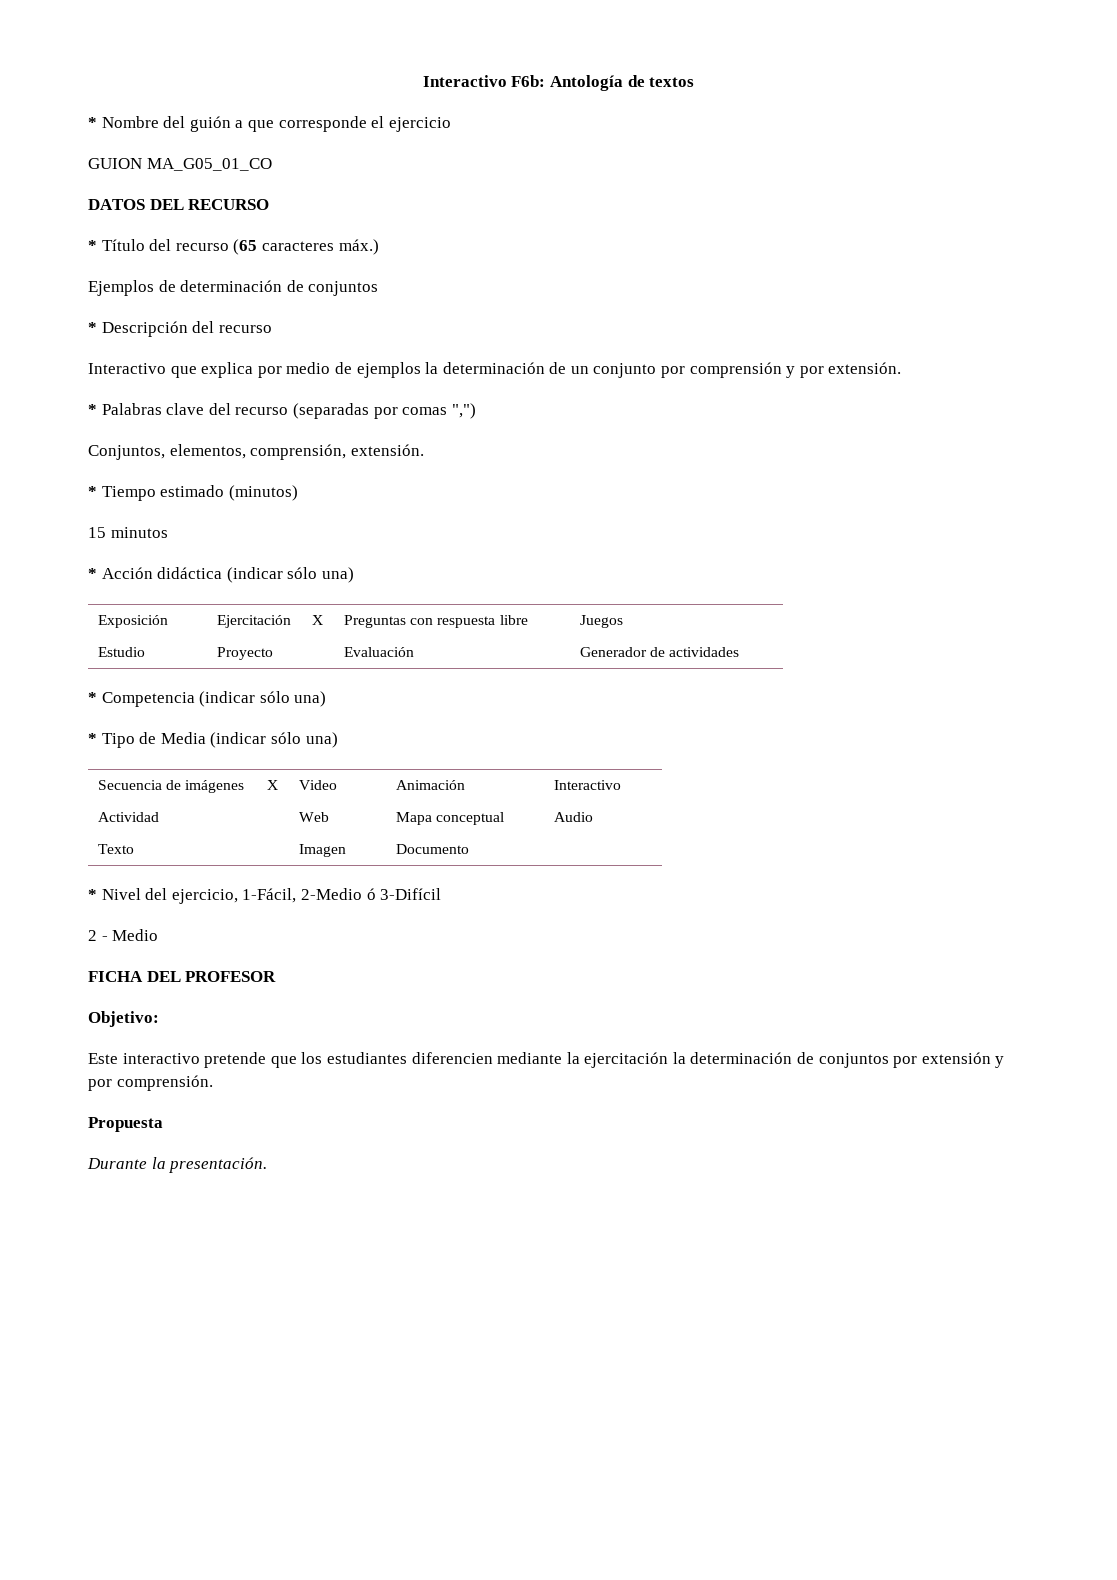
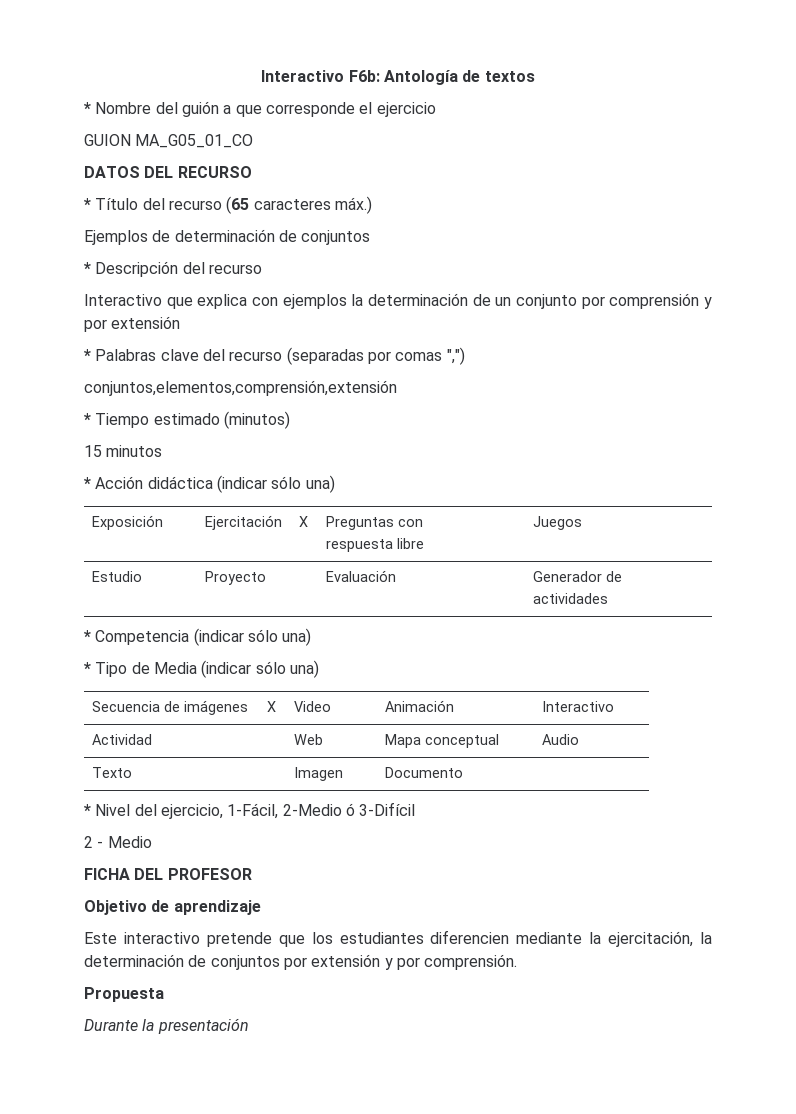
[257,362,352,378] por medio de -> [252,297,278,306] con
[828,362,902,374] extensión. -> [111,316,181,329] extensión
[88,444,424,460] Conjuntos, elementos, comprensión, extensión. -> [84,380,397,396] conjuntos,elementos,comprensión,extensión
[88,1011,159,1027] Objetivo: -> [84,900,261,915] Objetivo de aprendizaje
[584,1052,669,1068] ejercitación -> [608,931,694,947] ejercitación,
[169,1157,268,1173] presentación. -> [157,1018,249,1034] presentación

